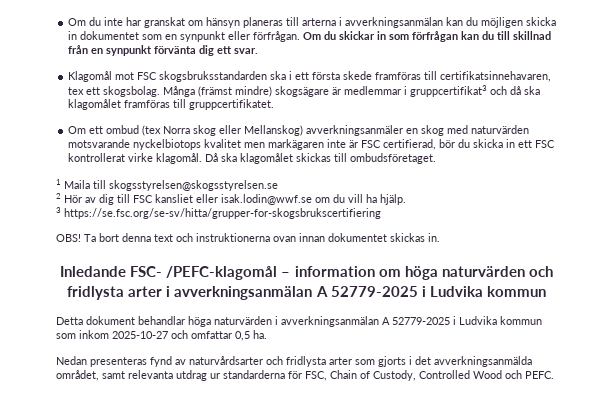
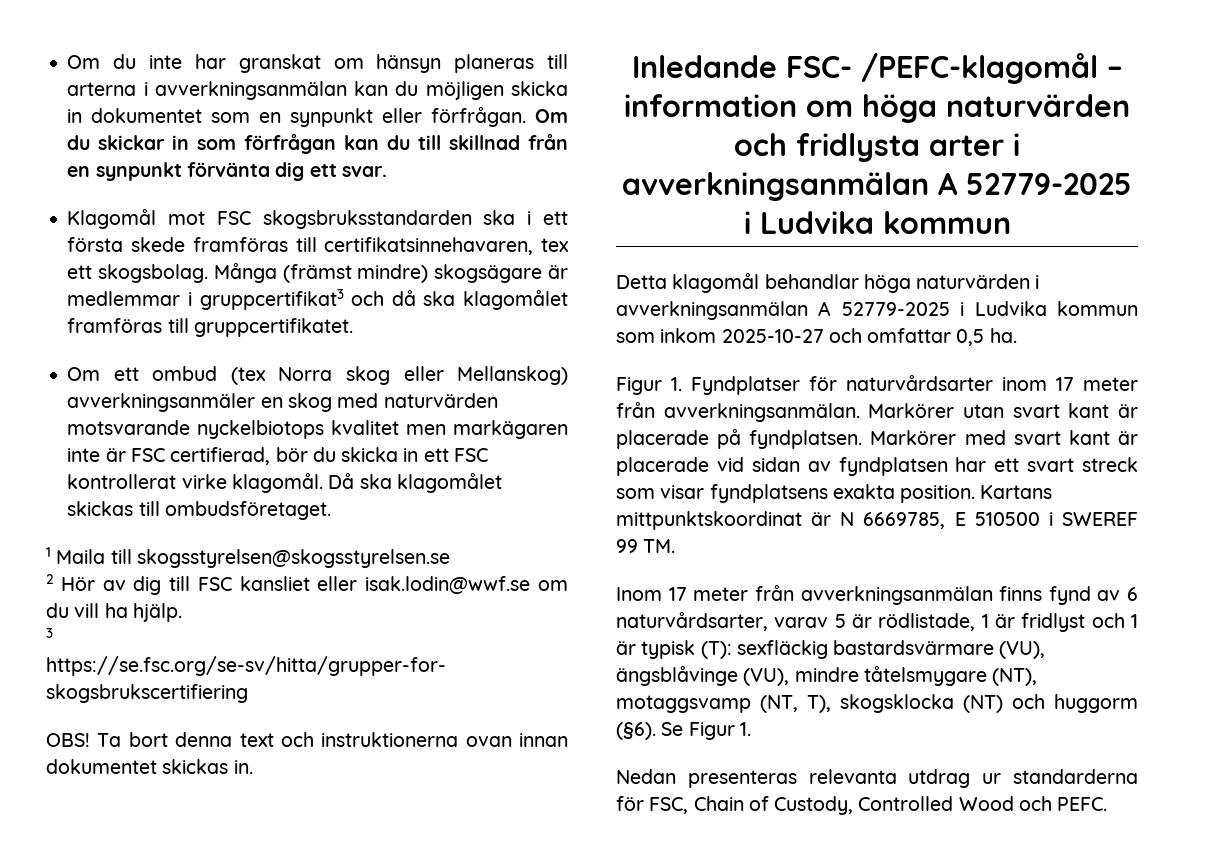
[86,316,135,325] dokument -> [672,273,760,293] klagomål
[56,356,532,367] [56,370,125,381] Nedan presenteras fynd av naturvårdsarter och fridlysta arter som gjorts i det avverkningsanmälda området, samt -> [616,375,1138,395] [616,402,1138,422] [616,429,1138,449] [616,457,1138,476] [616,484,1053,503] [616,511,1138,530] [616,539,676,553] [616,585,1138,605] [616,612,1138,632] [616,640,1046,659] [616,666,1038,686] [616,694,1138,713] [616,722,751,740] [616,769,797,788] Figur 1. Fyndplatser för naturvårdsarter inom 17 meter från avverkningsanmälan. Markörer utan svart kant är placerade på fyndplatsen. Markörer med svart kant är placerade vid sidan av fyndplatsen har ett svart streck som visar fyndplatsens exakta position. Kartans mittpunktskoordinat är N 6669785, E 510500 i SWEREF 99 TM. // Inom 17 meter från avverkningsanmälan finns fynd av 6 naturvårdsarter, varav 5 är rödlistade, 1 är fridlyst och 1 är typisk (T): sexfläckig bastardsvärmare (VU), ängsblåvinge (VU), mindre tåtelsmygare (NT), motaggsvamp (NT, T), skogsklocka (NT) och huggorm (§6). Se Figur 1. // Nedan presenteras

